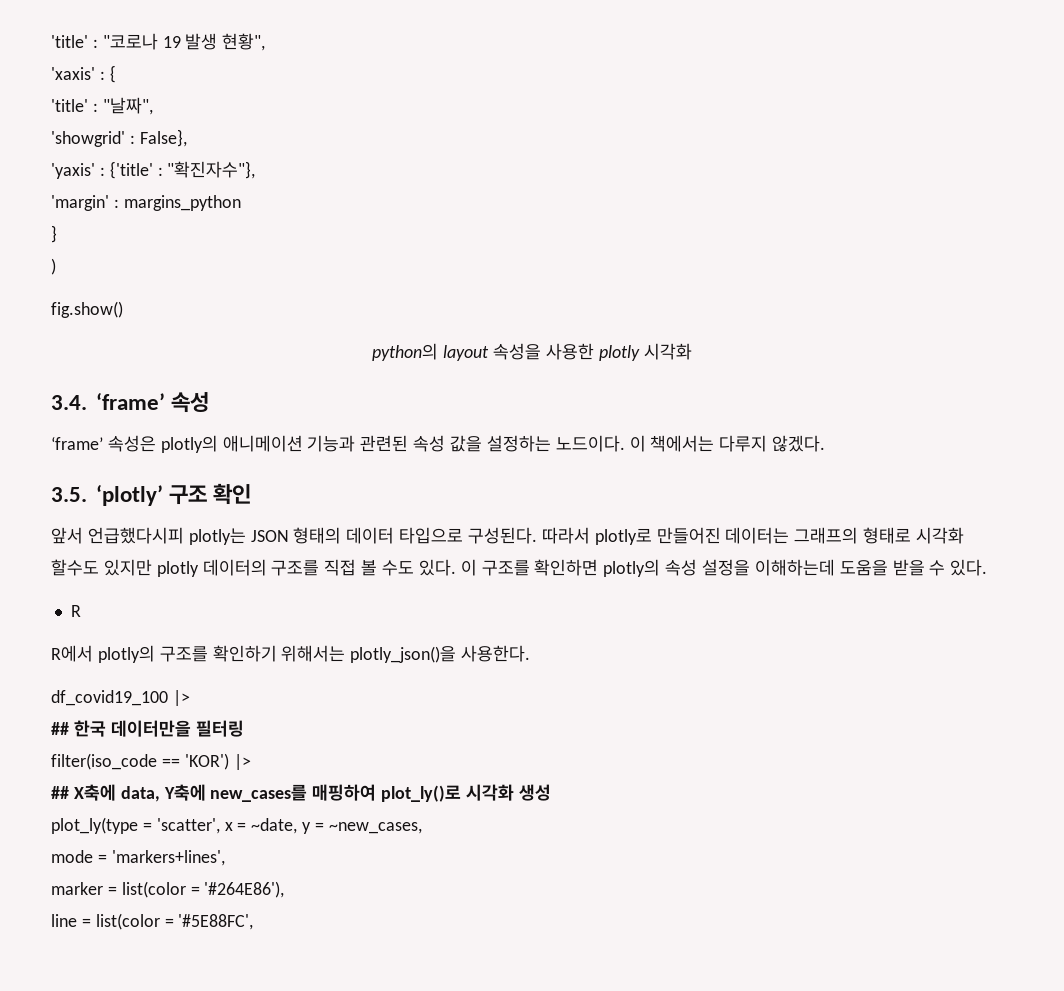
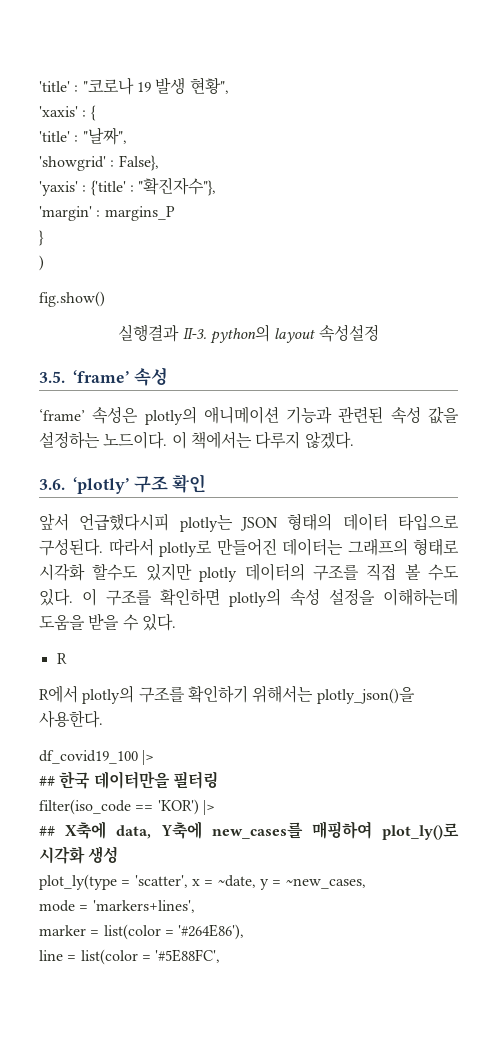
[123,195,241,211] margins_python -> [104,206,175,221] margins_P
[372,343,692,361] [51,395,87,410] python의 layout 속성을 사용한 plotly 시각화 // 3.4. -> [118,324,379,344] [39,371,65,383] 실행결과 II-3. python의 layout 속성설정 // 3.5.
[51,487,87,502] 3.5. -> [39,479,65,490] 3.6.

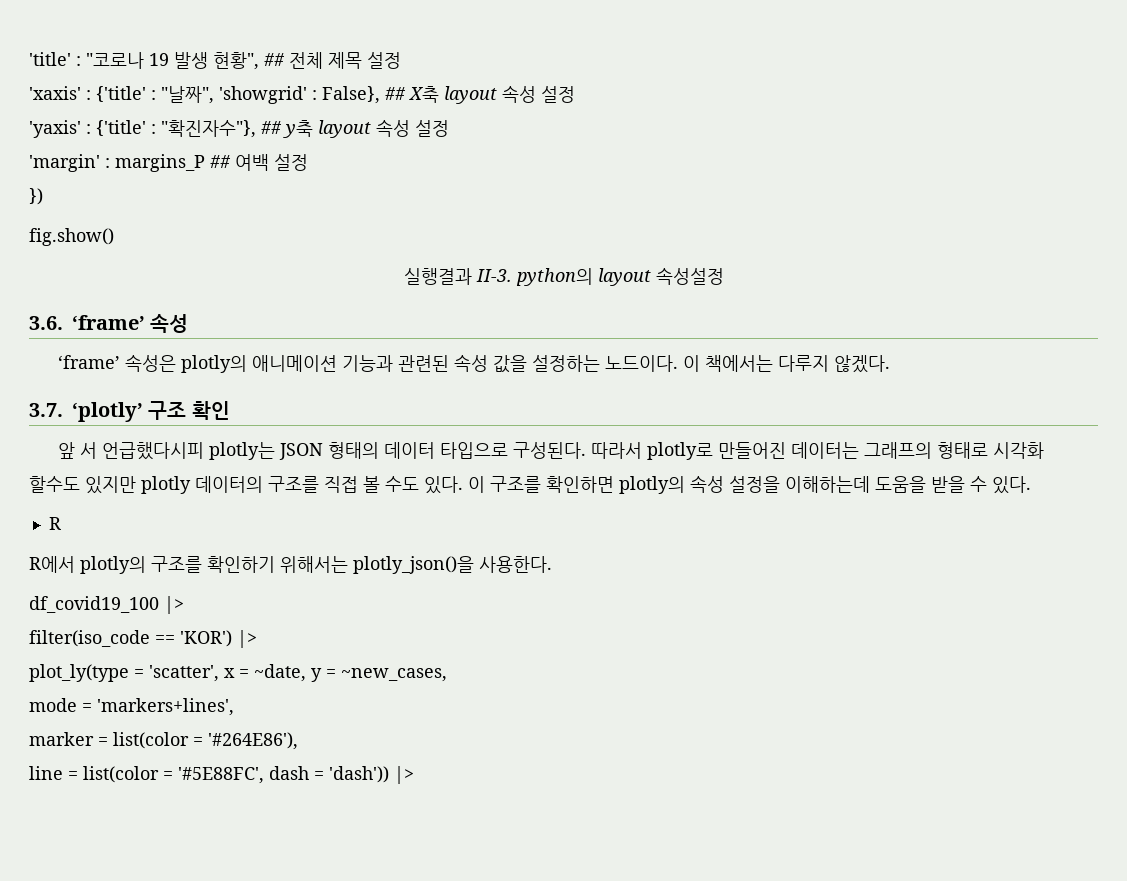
(229, 85) none -> [264,52,401,69] ## 전체 제목 설정
[90,105,96,121] [39,131,70,142] { // 'title' -> [96,86,146,102] {'title'
(127, 136) // -> (214, 95) none
(159, 163) none -> [385,85,575,104] ## X축 layout 속성 설정
(217, 186) none -> [261,119,449,138] ## y축 layout 속성 설정
[39,230,44,246] [39,255,44,271] // } // ) -> [210,154,308,171] [29,188,43,205] ## 여백 설정 // })
[39,371,65,383] 3.5. -> [29,316,63,330] 3.6.
[39,479,65,490] 3.6. -> [29,403,63,417] 3.7.
[39,513,69,531] 앞서 -> [58,442,98,459] 앞 서
[39,771,218,789] // ## 한국 데이터만을 필터링 -> (184, 605) none
[39,821,460,840] [39,846,119,864] // ## X축에 data, Y축에 new_cases를 매핑하여 plot_ly()로 시각화 생성 -> (257, 639) none
(221, 956) none -> [269,766,414,784] dash = 'dash')) |>

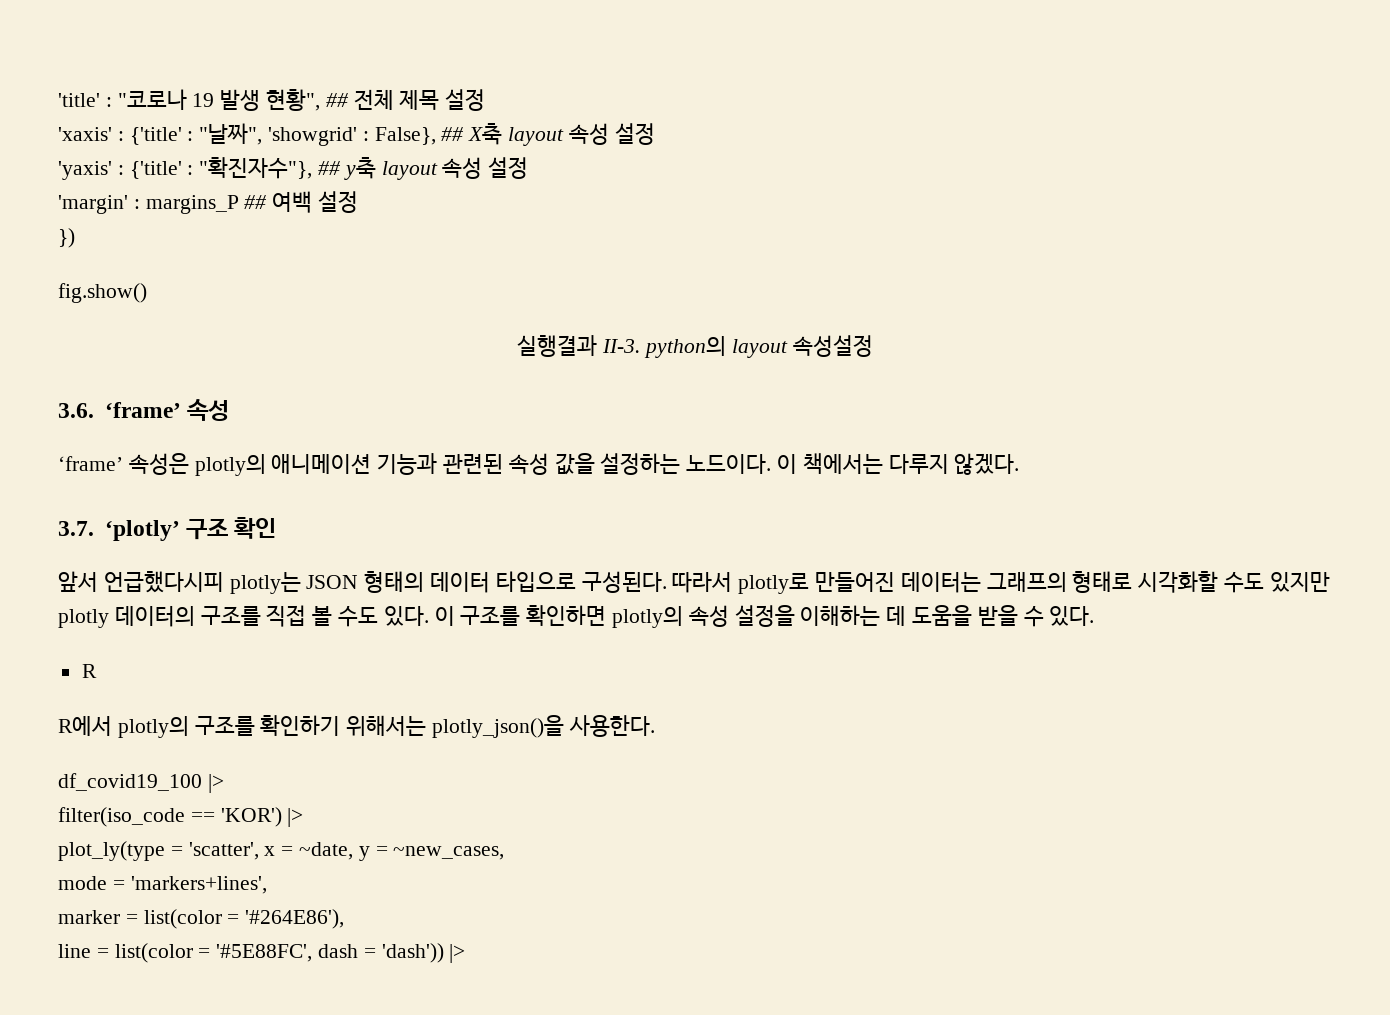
[58,442,98,459] 앞 서 -> [58,571,98,592] 앞서
[993,442,1045,459] [29,476,80,493] 시각화 할수도 -> [1138,571,1265,593] 시각화할 수도
[785,476,870,493] 이해하는데 -> [800,605,907,626] 이해하는 데

